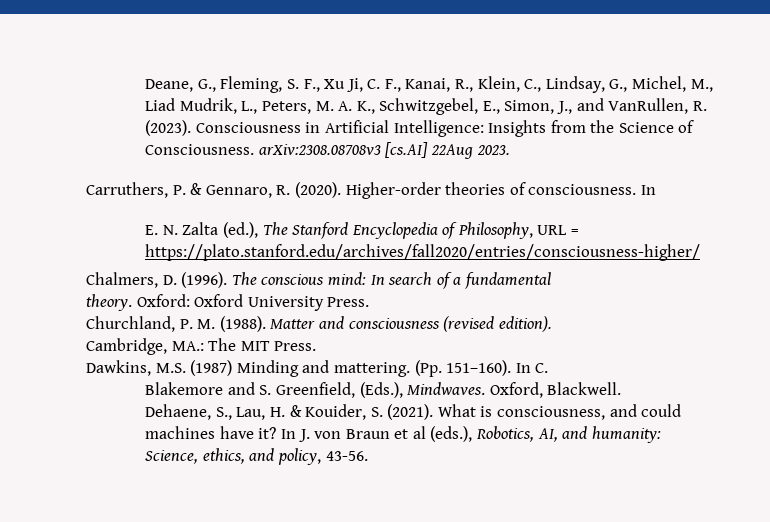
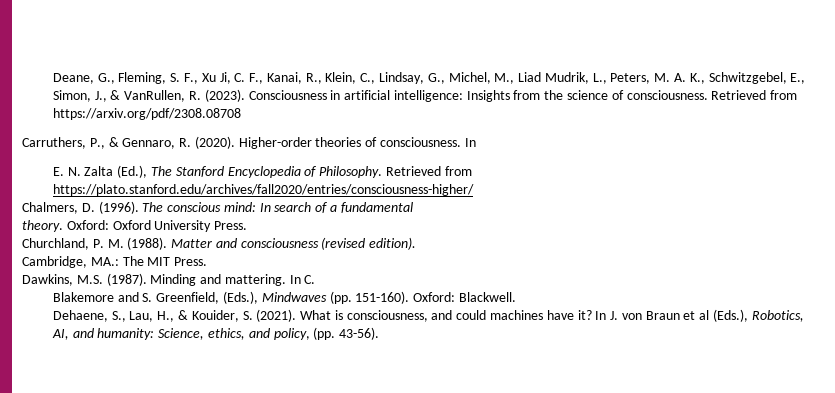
[576,98,604,111] and -> [110,90,121,100] &
[324,120,484,137] Artificial Intelligence: -> [344,90,463,102] artificial intelligence:
[618,120,695,133] [145,142,510,159] Science of Consciousness. arXiv:2308.08708v3 [cs.AI] 22Aug 2023. -> [567,90,798,100] [52,108,241,120] science of consciousness. Retrieved from https://arxiv.org/pdf/2308.08708
[172,185,186,195] P. -> [89,138,105,149] P.,
[222,222,258,238] (ed.), -> [117,165,148,178] (Ed.),
[457,222,580,239] Philosophy, URL = -> [319,166,472,178] Philosophy. Retrieved from
[190,360,233,376] (1987) -> [106,273,147,286] (1987).
[414,360,512,377] (Pp. 151–160). -> (286, 280) none
[407,382,543,398] Mindwaves. Oxford, -> [261,291,456,304] Mindwaves (pp. 151-160). Oxford:
[269,407,285,417] H. -> [157,311,175,322] H.,
[430,426,473,442] (eds.), -> [713,309,749,322] (Eds.),
[325,451,368,461] 43-56. -> [313,327,380,340] (pp. 43-56).

